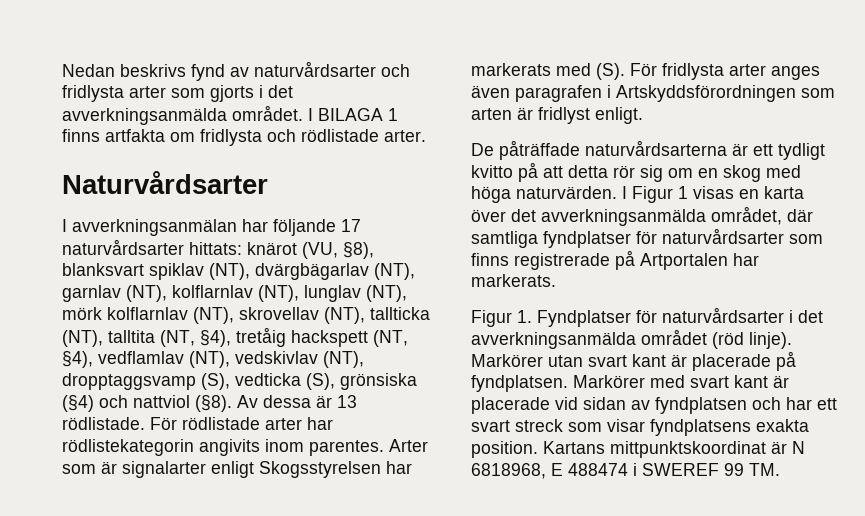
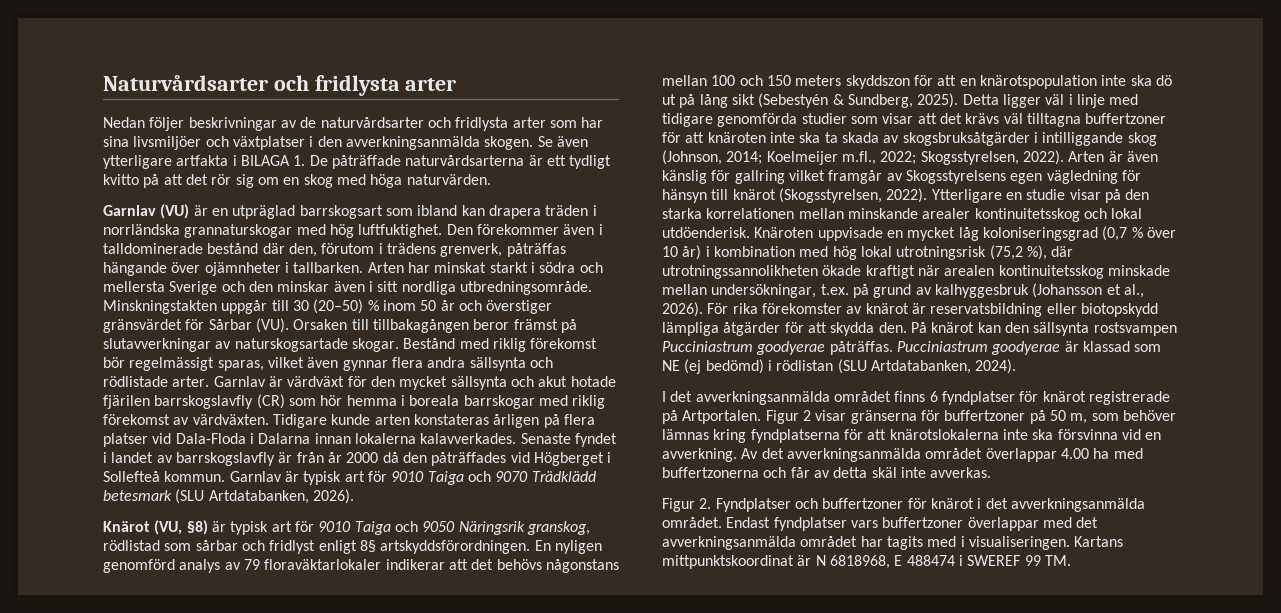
[62,64,249,81] Nedan beskrivs fynd av -> [103,74,457,96] [103,117,317,131] Naturvårdsarter och fridlysta arter // Nedan följer beskrivningar av de
[210,85,293,102] [62,105,398,125] [62,129,426,146] [62,171,268,194] [62,219,361,236] [62,239,374,259] [62,263,415,280] [62,285,407,302] [62,307,430,324] [62,327,408,347] [62,351,364,368] [62,373,417,390] [62,395,357,412] [62,417,333,430] [62,439,428,456] [62,461,412,478] [471,63,820,80] [471,85,835,102] [471,107,643,124] gjorts i det avverkningsanmälda området. I BILAGA 1 finns artfakta om fridlysta och rödlistade arter. // Naturvårdsarter // I avverkningsanmälan har följande 17 naturvårdsarter hittats: knärot (VU, §8), blanksvart spiklav (NT), dvärgbägarlav (NT), garnlav (NT), kolflarnlav (NT), lunglav (NT), mörk kolflarnlav (NT), skrovellav (NT), tallticka (NT), talltita (NT, §4), tretåig hackspett (NT, §4), vedflamlav (NT), vedskivlav (NT), dropptaggsvamp (S), vedticka (S), grönsiska (§4) och nattviol (§8). Av dessa är 13 rödlistade. För rödlistade arter har rödlistekategorin angivits inom parentes. Arter som är signalarter enligt Skogsstyrelsen har markerats med (S). För fridlysta arter anges även paragrafen i Artskyddsförordningen som arten är fridlyst enligt. // -> [581,117,604,128] [103,136,588,150] [103,155,306,169] har sina livsmiljöer och växtplatser i den avverkningsanmälda skogen. Se även ytterligare artfakta i BILAGA 1.
[568,165,608,178] detta -> [185,174,208,185] det
[622,186,804,203] [471,206,813,226] [471,228,823,248] [471,250,759,270] [471,274,556,287] [471,307,823,327] [471,329,792,349] [471,351,796,371] [471,375,789,392] [471,397,837,414] [471,419,809,436] [471,441,538,458] I Figur 1 visas en karta över det avverkningsanmälda området, där samtliga fyndplatser för naturvårdsarter som finns registrerade på Artportalen har markerats. // Figur 1. Fyndplatser för naturvårdsarter i det avverkningsanmälda området (röd linje). Markörer utan svart kant är placerade på fyndplatsen. Markörer med svart kant är placerade vid sidan av fyndplatsen och har ett svart streck som visar fyndplatsens exakta position. -> [103,204,597,219] [103,224,603,238] [103,243,566,257] [103,262,603,276] [103,281,592,295] [103,299,553,314] [103,318,577,333] [103,338,598,352] [103,357,553,371] [103,376,616,390] [103,394,606,409] [103,414,595,428] [103,433,617,447] [103,452,612,466] [103,471,596,485] [103,489,354,504] [103,520,590,535] [103,540,602,554] [103,559,619,573] [662,75,1172,89] [662,93,1139,108] [662,113,1167,127] [662,132,1157,146] [662,150,1158,165] [662,170,1141,184] [662,188,1150,203] [662,208,1143,222] [662,226,1176,241] [662,245,1074,260] [662,265,1170,279] [662,283,1144,298] [662,302,1158,317] [662,322,1177,336] [662,341,1162,355] [662,359,1017,374] [662,391,1170,405] [662,410,1176,424] [662,429,1162,443] [662,448,1143,462] [662,467,992,478] [662,498,1145,512] [662,517,1099,531] [662,536,1070,550] // Garnlav (VU) är en utpräglad barrskogsart som ibland kan drapera träden i norrländska grannaturskogar med hög luftfuktighet. Den förekommer även i talldominerade bestånd där den, förutom i trädens grenverk, påträffas hängande över ojämnheter i tallbarken. Arten har minskat starkt i södra och mellersta Sverige och den minskar även i sitt nordliga utbredningsområde. Minskningstakten uppgår till 30 (20–50) % inom 50 år och överstiger gränsvärdet för Sårbar (VU). Orsaken till tillbakagången beror främst på slutavverkningar av naturskogsartade skogar. Bestånd med riklig förekomst bör regelmässigt sparas, vilket även gynnar flera andra sällsynta och rödlistade arter. Garnlav är värdväxt för den mycket sällsynta och akut hotade fjärilen barrskogslavfly (CR) som hör hemma i boreala barrskogar med riklig förekomst av värdväxten. Tidigare kunde arten konstateras årligen på flera platser vid Dala-Floda i Dalarna innan lokalerna kalavverkades. Senaste fyndet i landet av barrskogslavfly är från år 2000 då den påträffades vid Högberget i Sollefteå kommun. Garnlav är typisk art för 9010 Taiga och 9070 Trädklädd betesmark (SLU Artdatabanken, 2026). // Knärot (VU, §8) är typisk art för 9010 Taiga och 9050 Näringsrik granskog, rödlistad som sårbar och fridlyst enligt 8§ artskyddsförordningen. En nyligen genomförd analys av 79 floraväktarlokaler indikerar att det behövs någonstans mellan 100 och 150 meters skyddszon för att en knärotspopulation inte ska dö ut på lång sikt (Sebestyén & Sundberg, 2025). Detta ligger väl i linje med tidigare genomförda studier som visar att det krävs väl tilltagna buffertzoner för att knäroten inte ska ta skada av skogsbruksåtgärder i intilliggande skog (Johnson, 2014; Koelmeijer m.fl., 2022; Skogsstyrelsen, 2022). Arten är även känslig för gallring vilket framgår av Skogsstyrelsens egen vägledning för hänsyn till knärot (Skogsstyrelsen, 2022). Ytterligare en studie visar på den starka korrelationen mellan minskande arealer kontinuitetsskog och lokal utdöenderisk. Knäroten uppvisade en mycket låg koloniseringsgrad (0,7 % över 10 år) i kombination med hög lokal utrotningsrisk (75,2 %), där utrotningssannolikheten ökade kraftigt när arealen kontinuitetsskog minskade mellan undersökningar, t.ex. på grund av kalhyggesbruk (Johansson et al., 2026). För rika förekomster av knärot är reservatsbildning eller biotopskydd lämpliga åtgärder för att skydda den. På knärot kan den sällsynta rostsvampen Pucciniastrum goodyerae påträffas. Pucciniastrum goodyerae är klassad som NE (ej bedömd) i rödlistan (SLU Artdatabanken, 2024). // I det avverkningsanmälda området finns 6 fyndplatser för knärot registrerade på Artportalen. Figur 2 visar gränserna för buffertzoner på 50 m, som behöver lämnas kring fyndplatserna för att knärotslokalerna inte ska försvinna vid en avverkning. Av det avverkningsanmälda området överlappar 4.00 ha med buffertzonerna och får av detta skäl inte avverkas. // Figur 2. Fyndplatser och buffertzoner för knärot i det avverkningsanmälda området. Endast fyndplatser vars buffertzoner överlappar med det avverkningsanmälda området har tagits med i visualiseringen.

